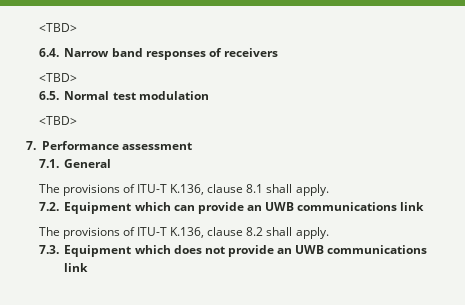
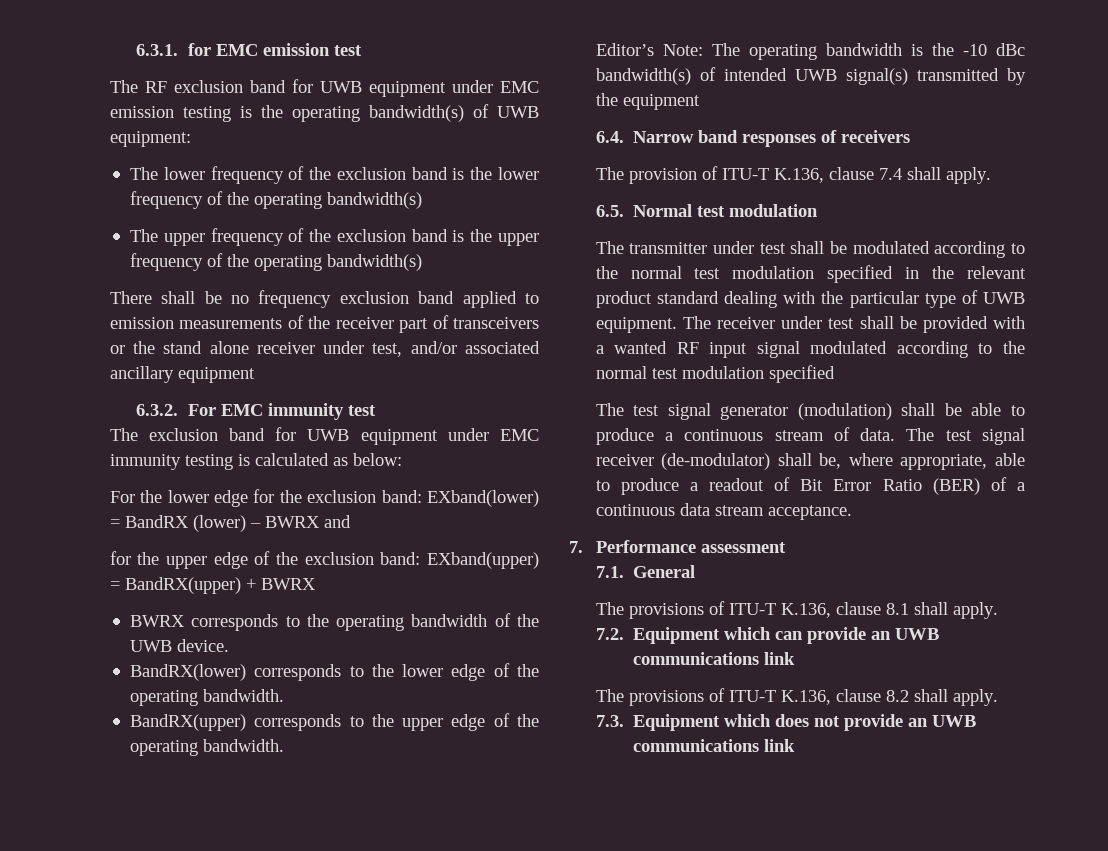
[38,23,77,32] <TBD> -> [136,43,362,56] [109,79,539,97] [109,104,539,122] [109,131,191,147] [130,166,539,184] [130,191,423,209] [130,228,539,246] [130,253,423,271] [109,290,539,308] [109,315,539,333] [109,341,540,357] [109,366,255,383] [136,403,376,420] [109,427,539,445] [109,453,402,470] [109,489,539,507] [109,515,351,532] [109,551,539,569] [109,577,316,594] [130,613,539,631] [130,639,230,652] [130,663,539,681] [130,689,285,706] [130,713,539,731] [130,739,285,756] [595,43,1025,60] [595,67,1026,85] [595,93,700,110] 6.3.1. for EMC emission test // The RF exclusion band for UWB equipment under EMC emission testing is the operating bandwidth(s) of UWB equipment: // The lower frequency of the exclusion band is the lower frequency of the operating bandwidth(s) // The upper frequency of the exclusion band is the upper frequency of the operating bandwidth(s) // There shall be no frequency exclusion band applied to emission measurements of the receiver part of transceivers or the stand alone receiver under test, and/or associated ancillary equipment // 6.3.2. For EMC immunity test // The exclusion band for UWB equipment under EMC immunity testing is calculated as below: // For the lower edge for the exclusion band: EXband(lower) = BandRX (lower) – BWRX and // for the upper edge of the exclusion band: EXband(upper) = BandRX(upper) + BWRX // BWRX corresponds to the operating bandwidth of the UWB device. // BandRX(lower) corresponds to the lower edge of the operating bandwidth. // BandRX(upper) corresponds to the upper edge of the operating bandwidth. // Editor’s Note: The operating bandwidth is the -10 dBc bandwidth(s) of intended UWB signal(s) transmitted by the equipment
[38,73,77,82] [38,91,209,100] [38,116,77,125] <TBD> // 6.5. Normal test modulation // <TBD> -> [595,166,991,184] [595,204,818,217] [595,241,1025,258] [595,265,1026,283] [595,290,1025,308] [595,316,1025,333] [595,341,1025,358] [595,365,835,383] [595,403,1025,420] [595,427,1025,445] [595,453,1025,470] [595,477,1025,495] [595,503,852,520] The provision of ITU-T K.136, clause 7.4 shall apply. // 6.5. Normal test modulation // The transmitter under test shall be modulated according to the normal test modulation specified in the relevant product standard dealing with the particular type of UWB equipment. The receiver under test shall be provided with a wanted RF input signal modulated according to the normal test modulation specified // The test signal generator (modulation) shall be able to produce a continuous stream of data. The test signal receiver (de-modulator) shall be, where appropriate, able to produce a readout of Bit Error Ratio (BER) of a continuous data stream acceptance.

